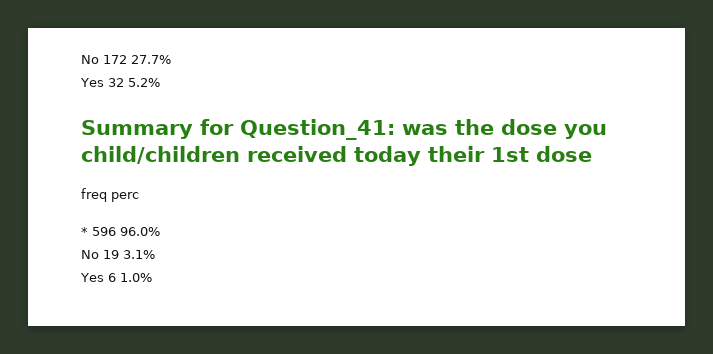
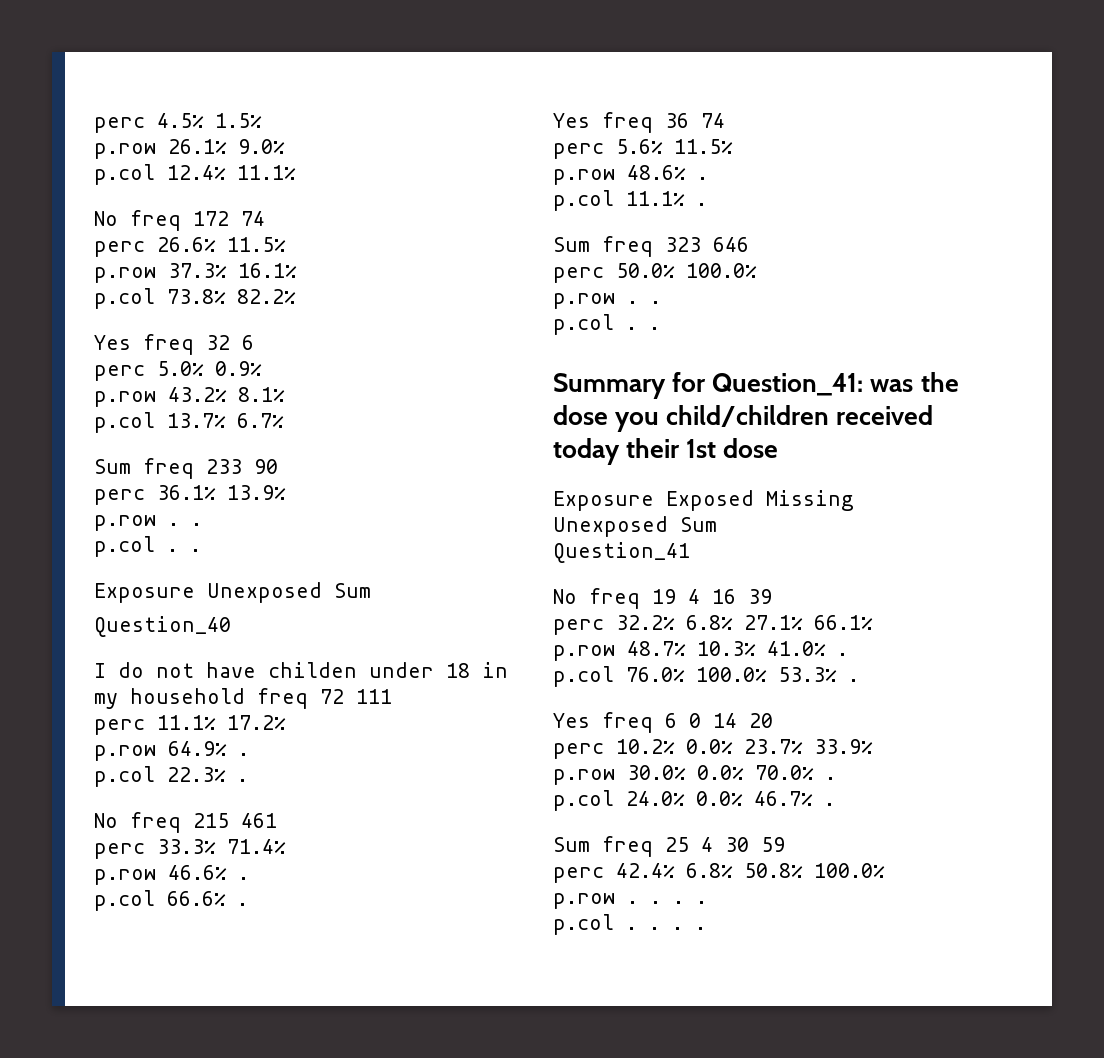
[81,55,171,64] [80,78,160,87] No 172 27.7% // Yes 32 5.2% -> [94,113,262,133] [94,139,285,159] [94,164,296,185] [94,210,265,231] [94,237,286,257] [94,263,297,283] [94,288,296,309] [94,334,254,355] [94,361,262,381] [94,387,285,407] [94,412,284,433] [94,458,278,479] [94,485,286,505] [94,515,202,531] [94,536,201,557] [94,582,371,603] [94,616,231,637] [94,662,508,678] [94,688,392,709] [94,715,286,735] [94,741,249,761] [94,766,248,787] [94,812,277,833] [94,839,286,859] [94,865,249,885] [94,890,248,911] [553,112,725,133] [553,139,733,159] [553,165,708,185] [553,190,707,211] [553,236,749,257] [553,263,757,283] [553,293,661,309] [553,314,660,335] perc 4.5% 1.5% // p.row 26.1% 9.0% // p.col 12.4% 11.1% // No freq 172 74 // perc 26.6% 11.5% // p.row 37.3% 16.1% // p.col 73.8% 82.2% // Yes freq 32 6 // perc 5.0% 0.9% // p.row 43.2% 8.1% // p.col 13.7% 6.7% // Sum freq 233 90 // perc 36.1% 13.9% // p.row . . // p.col . . // Exposure Unexposed Sum // Question_40 // I do not have childen under 18 in my household freq 72 111 // perc 11.1% 17.2% // p.row 64.9% . // p.col 22.3% . // No freq 215 461 // perc 33.3% 71.4% // p.row 46.6% . // p.col 66.6% . // Yes freq 36 74 // perc 5.6% 11.5% // p.row 48.6% . // p.col 11.1% . // Sum freq 323 646 // perc 50.0% 100.0% // p.row . . // p.col . .
[81,188,139,202] [81,227,160,236] [81,250,155,259] [80,273,152,282] freq perc // * 596 96.0% // No 19 3.1% // Yes 6 1.0% -> [553,490,854,511] [553,516,717,537] [553,542,690,563] [553,588,772,609] [553,615,873,635] [553,641,848,661] [553,666,859,687] [553,712,773,733] [553,739,873,759] [553,765,836,785] [553,790,835,811] [553,836,785,857] [553,863,885,883] [553,893,707,909] [553,914,706,935] Exposure Exposed Missing Unexposed Sum // Question_41 // No freq 19 4 16 39 // perc 32.2% 6.8% 27.1% 66.1% // p.row 48.7% 10.3% 41.0% . // p.col 76.0% 100.0% 53.3% . // Yes freq 6 0 14 20 // perc 10.2% 0.0% 23.7% 33.9% // p.row 30.0% 0.0% 70.0% . // p.col 24.0% 0.0% 46.7% . // Sum freq 25 4 30 59 // perc 42.4% 6.8% 50.8% 100.0% // p.row . . . . // p.col . . . .

